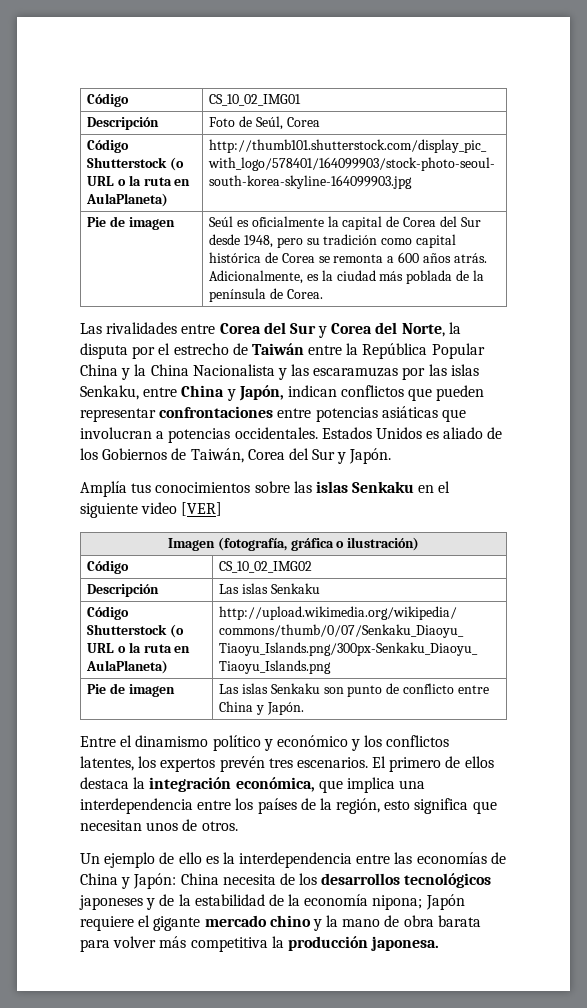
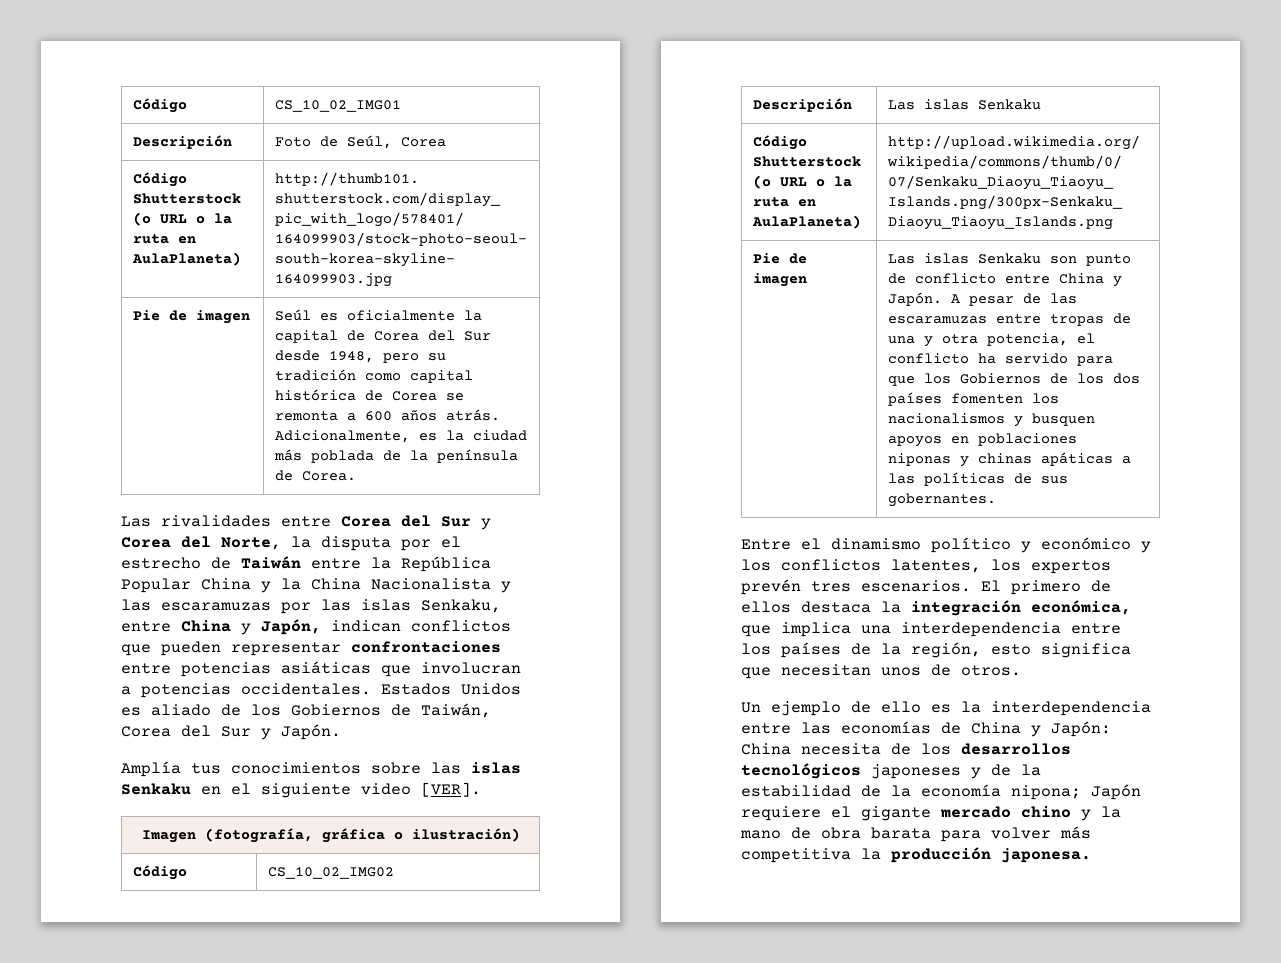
[181,502,223,516] [VER] -> [421,782,481,797] [VER].
(304, 708) none -> [951,293,1078,306] [888,313,1132,326] [888,333,1096,347] [888,353,1114,366] [888,373,1141,386] [888,392,1060,406] [888,413,1096,427] [888,433,1078,447] [888,452,1132,467] [888,472,1069,486] [888,493,997,507] A pesar de las escaramuzas entre tropas de una y otra potencia, el conflicto ha servido para que los Gobiernos de los dos países fomenten los nacionalismos y busquen apoyos en poblaciones niponas y chinas apáticas a las políticas de sus gobernantes.

